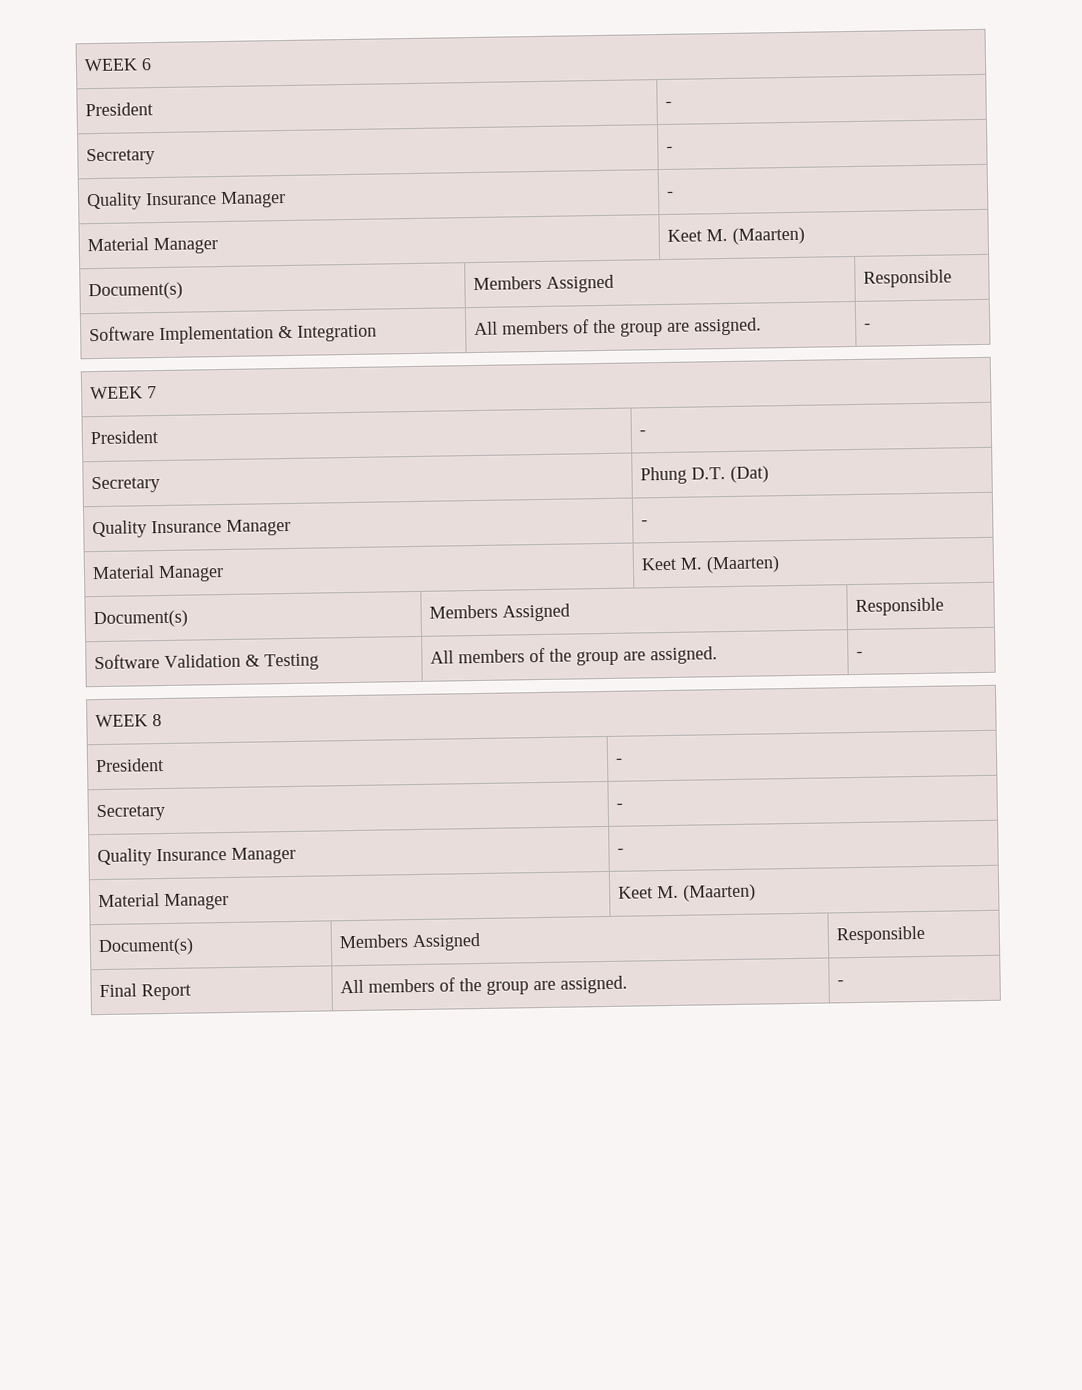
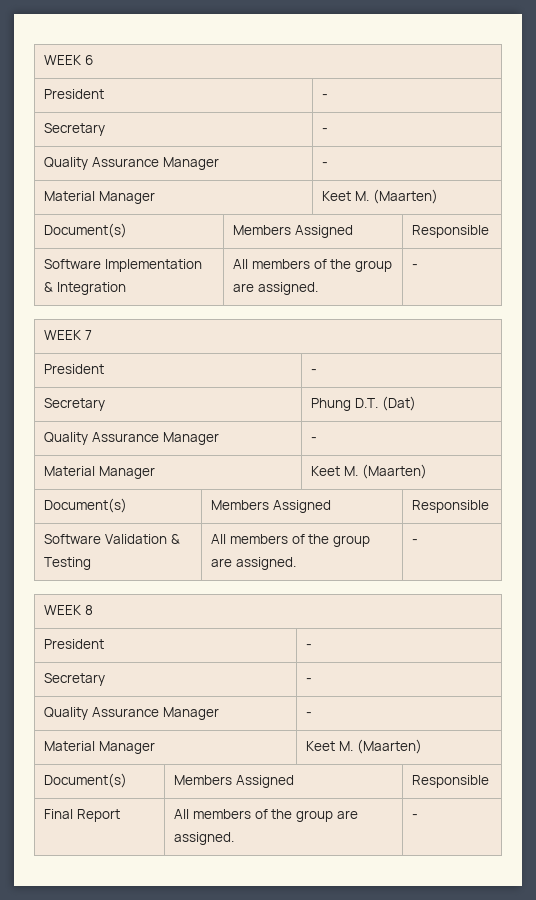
[145,192,218,206] Insurance -> [92,157,160,167] Assurance
[151,520,223,534] Insurance -> [92,432,160,442] Assurance
[156,847,228,862] Insurance -> [92,707,160,717] Assurance

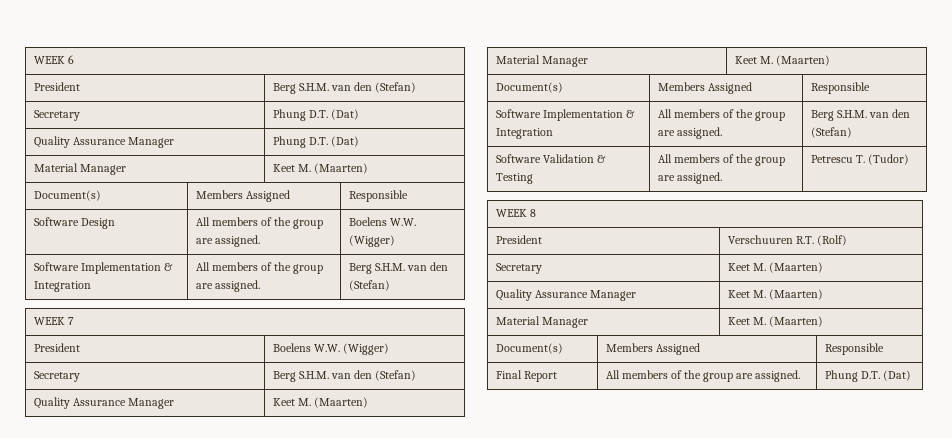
[322,94,329,99] [44,123,106,136] [322,128,329,133] [44,157,219,170] [322,162,329,167] - // Secretary | - // Quality Assurance Manager | - -> [272,82,416,94] [33,110,80,121] [272,109,359,121] [33,136,174,148] [272,136,359,148] [33,163,126,175] [272,163,368,174] [33,190,101,201] [195,190,290,202] [348,190,408,202] [33,217,115,229] [195,217,323,229] [195,235,260,247] [348,217,416,226] [348,235,395,247] [33,262,173,274] [33,281,91,292] [195,262,323,274] [195,280,260,292] [348,262,448,274] [348,280,390,291] [33,317,74,325] [33,343,80,352] [272,343,389,355] [33,371,80,382] [272,370,416,382] [33,397,174,409] [272,397,368,408] Berg S.H.M. van den (Stefan) // Secretary | Phung D.T. (Dat) // Quality Assurance Manager | Phung D.T. (Dat) // Material Manager | Keet M. (Maarten) // Document(s) | Members Assigned | Responsible // Software Design | All members of the group are assigned. | Boelens W.W. (Wigger) // Software Implementation & Integration | All members of the group are assigned. | Berg S.H.M. van den (Stefan) // WEEK 7 // President | Boelens W.W. (Wigger) // Secretary | Berg S.H.M. van den (Stefan) // Quality Assurance Manager | Keet M. (Maarten)
[412,264,419,269] [44,330,93,340] [44,364,105,374] [311,369,318,374] [44,398,106,411] [311,396,416,411] [44,432,219,445] [311,437,318,442] [44,466,156,479] [311,464,427,479] [44,498,128,513] [211,500,332,513] [412,500,490,513] - // WEEK 7 // President | - // Secretary | Phung D.T. (Dat) // Quality Assurance Manager | - // Material Manager | Keet M. (Maarten) // Document(s) | Members Assigned | Responsible -> [810,109,910,121] [810,127,852,138] Berg S.H.M. van den (Stefan)
[412,539,419,544] - -> [810,154,909,165] Petrescu T. (Tudor)
[306,644,313,649] [44,673,106,686] [306,678,313,683] [44,707,219,720] [306,712,313,717] - // Secretary | - // Quality Assurance Manager | - -> [727,235,847,246] [495,263,542,274] [727,262,823,273] [495,289,636,301] [727,289,823,300] Verschuuren R.T. (Rolf) // Secretary | Keet M. (Maarten) // Quality Assurance Manager | Keet M. (Maarten)
[412,814,419,819] - -> [824,370,911,382] Phung D.T. (Dat)

